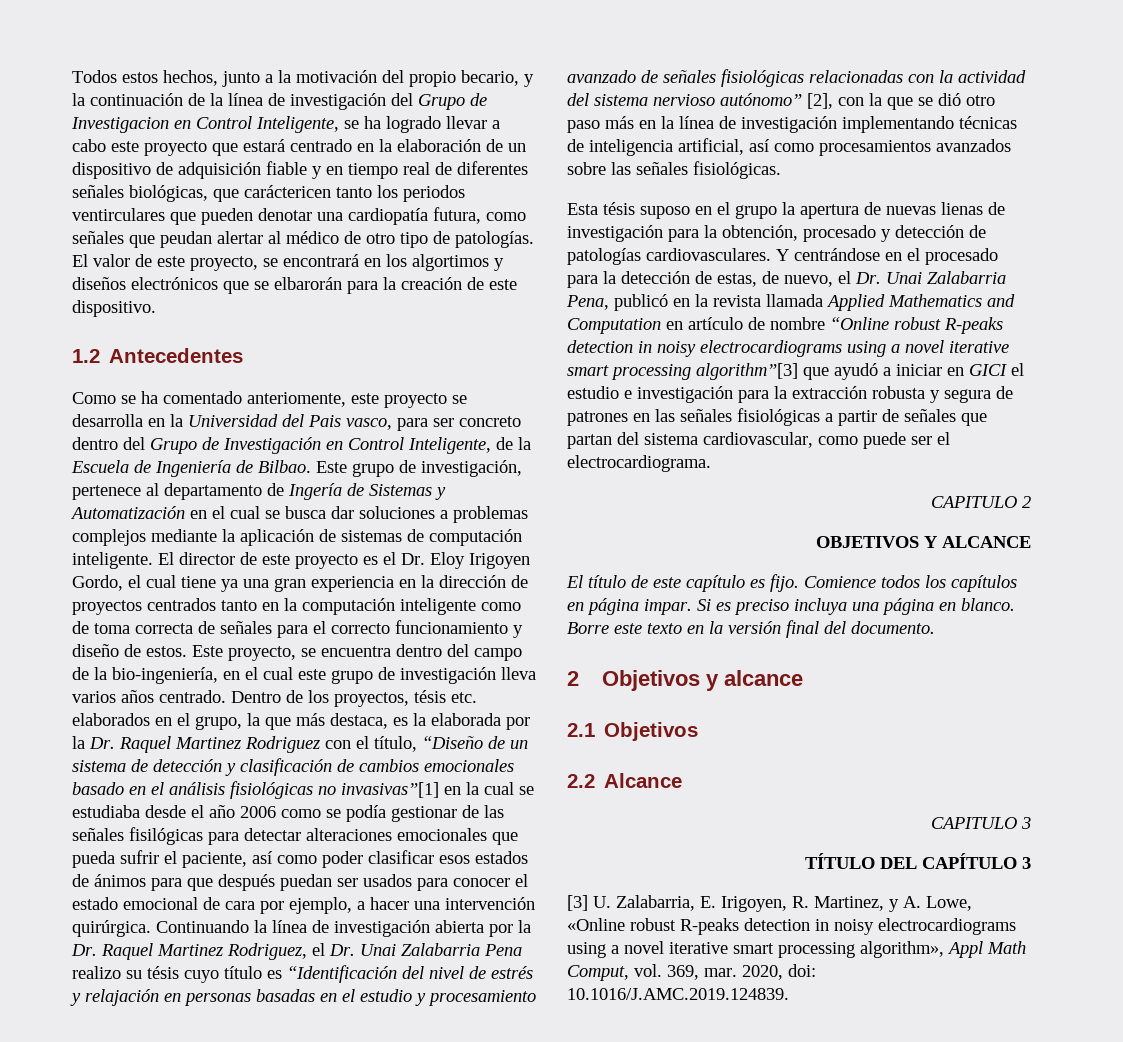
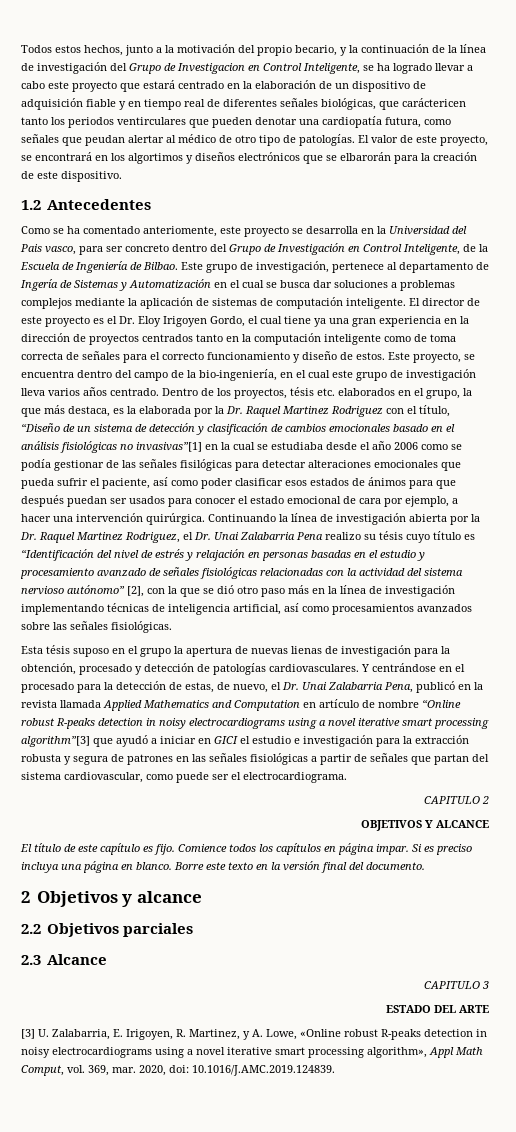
[567,722,699,741] [567,774,595,788] 2.1 Objetivos // 2.2 -> [21,923,193,937] [21,955,41,965] 2.2 Objetivos parciales // 2.3
[805,853,1031,869] TÍTULO DEL CAPÍTULO 3 -> [386,1005,489,1013] ESTADO DEL ARTE

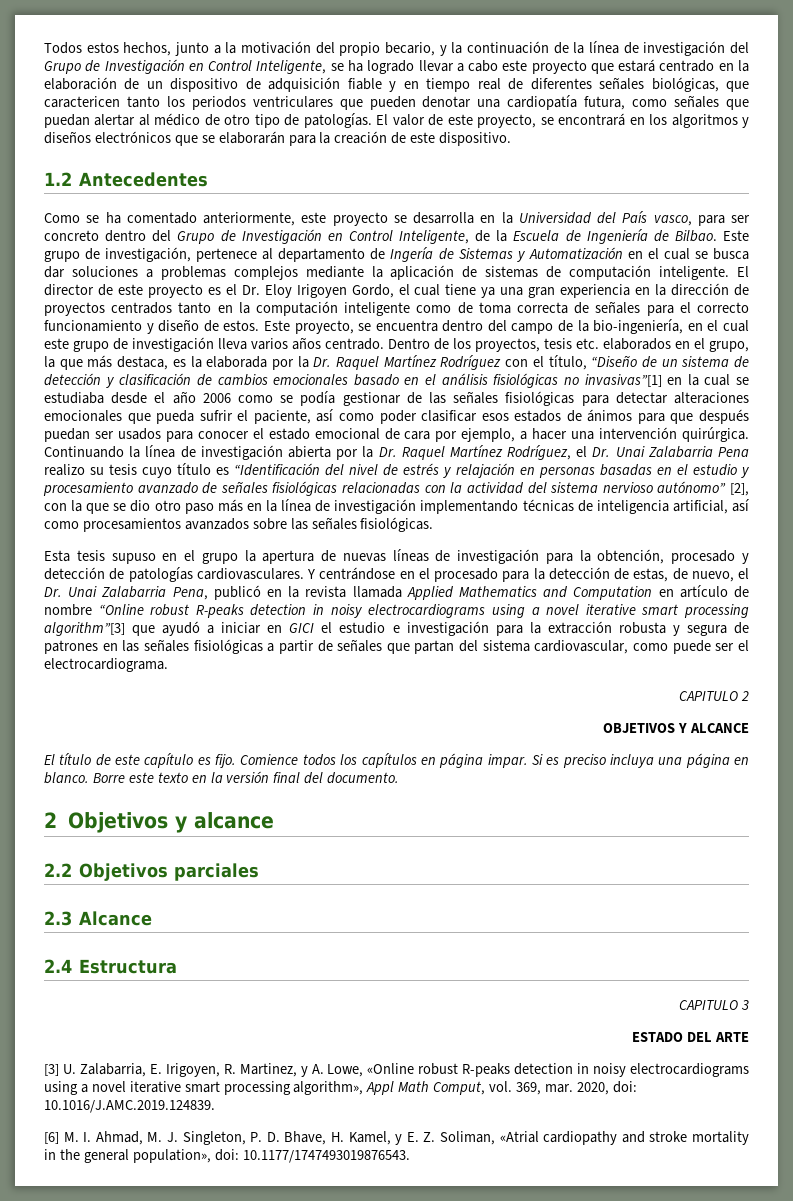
[177,63,245,74] Investigacion -> [104,59,185,74] Investigación
[402,98,466,107] caráctericen -> [44,96,120,108] caractericen
[117,117,186,125] ventirculares -> [252,96,333,108] ventriculares
[85,135,125,146] peudan -> [44,114,90,128] puedan
[128,153,183,164] algortimos -> [671,114,738,128] algoritmos
[340,152,391,161] elbarorán -> [218,131,285,144] elaborarán
[143,226,217,237] anteriomente, -> [203,212,295,226] anteriormente,
[20,244,42,252] Pais -> [622,211,648,223] País
[290,387,314,396] tésis -> [544,338,572,349] tesis
[282,406,383,417] Martinez Rodriguez -> [383,355,502,370] Martínez Rodríguez
[180,459,232,471] fisilógicas -> [505,391,575,406] fisiológicas
[76,532,180,543] Martinez Rodriguez, -> [449,445,572,460] Martínez Rodríguez,
[379,531,403,540] tésis -> [109,464,137,475] tesis
[217,585,234,594] dió -> [130,500,151,512] dio
[46,645,109,657] tésis suposo -> [76,550,156,564] tesis supuso
[291,646,322,654] lienas -> [392,549,429,562] líneas
(107, 959) none -> [44,959,178,974] // 2.4 Estructura
(335, 1070) none -> [44,1131,750,1145] [44,1149,410,1163] // [6] M. I. Ahmad, M. J. Singleton, P. D. Bhave, H. Kamel, y E. Z. Soliman, «Atrial cardiopathy and stroke mortality in the general population», doi: 10.1177/1747493019876543.

